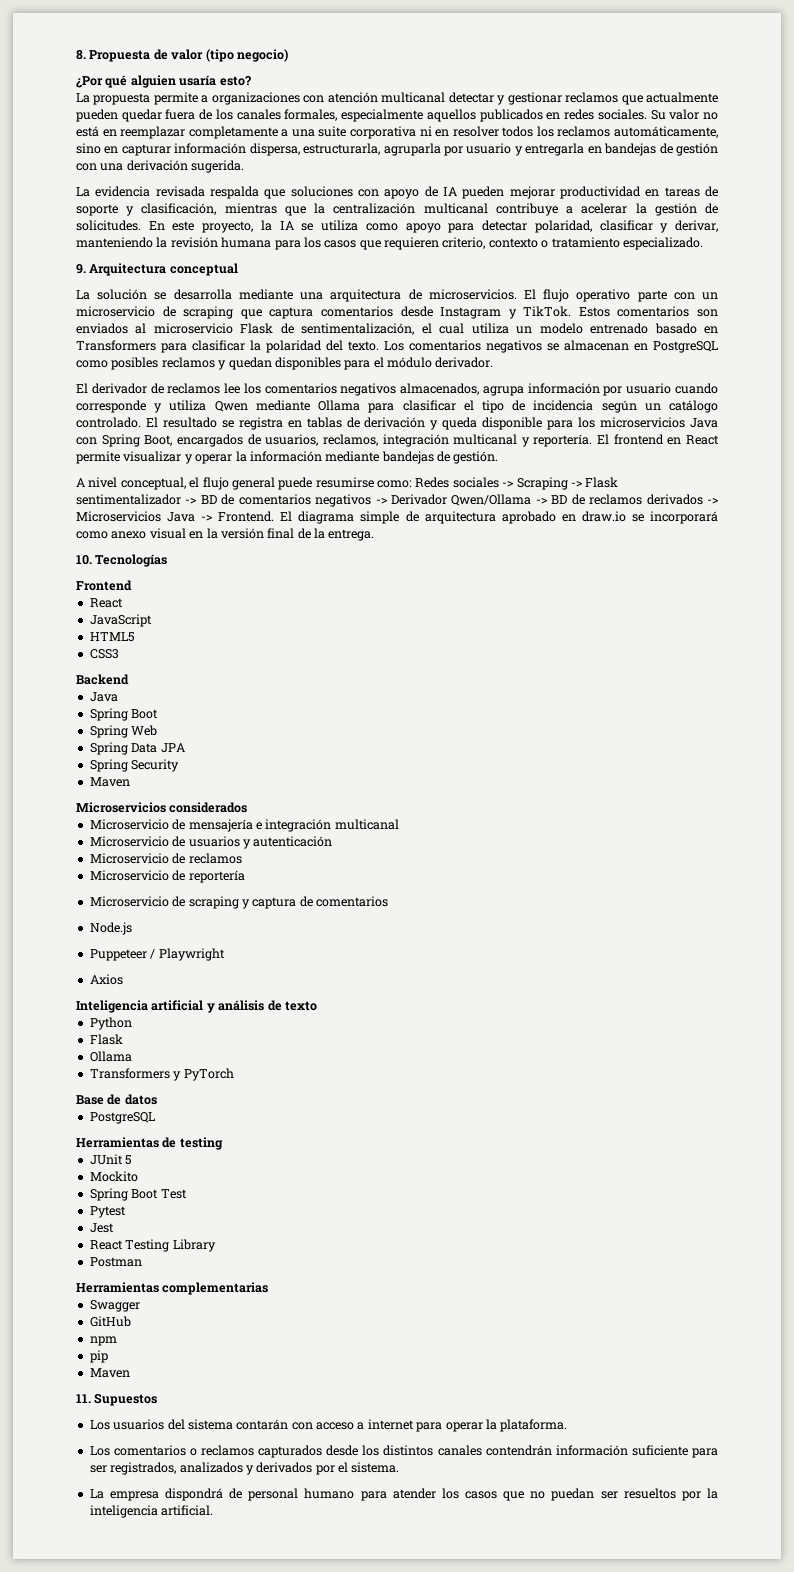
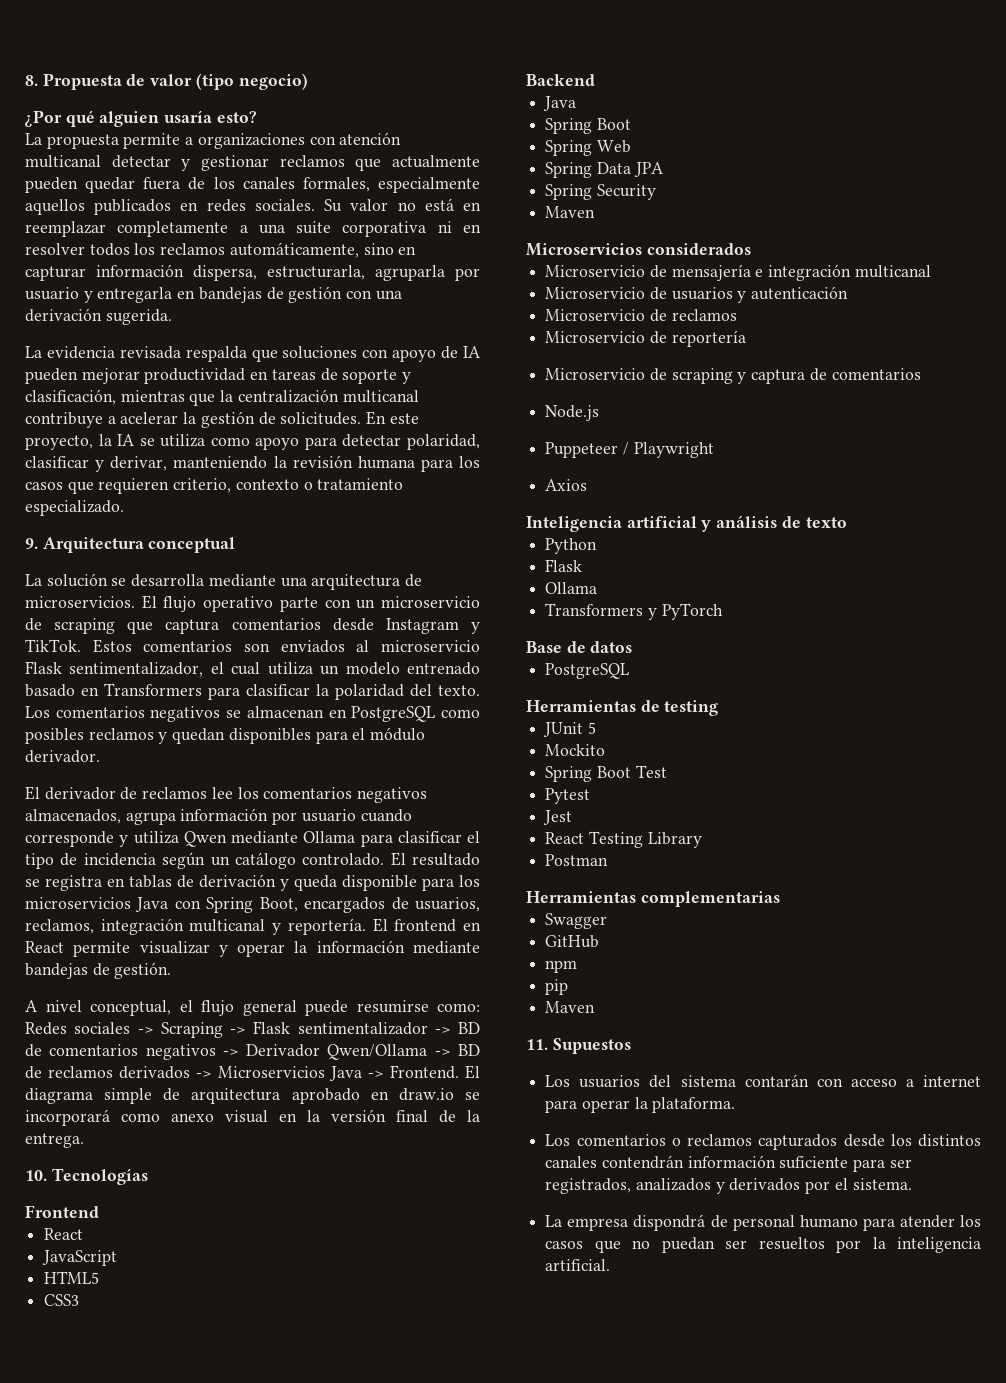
[280,323,415,335] de sentimentalización, -> [69,662,204,677] sentimentalizador,

